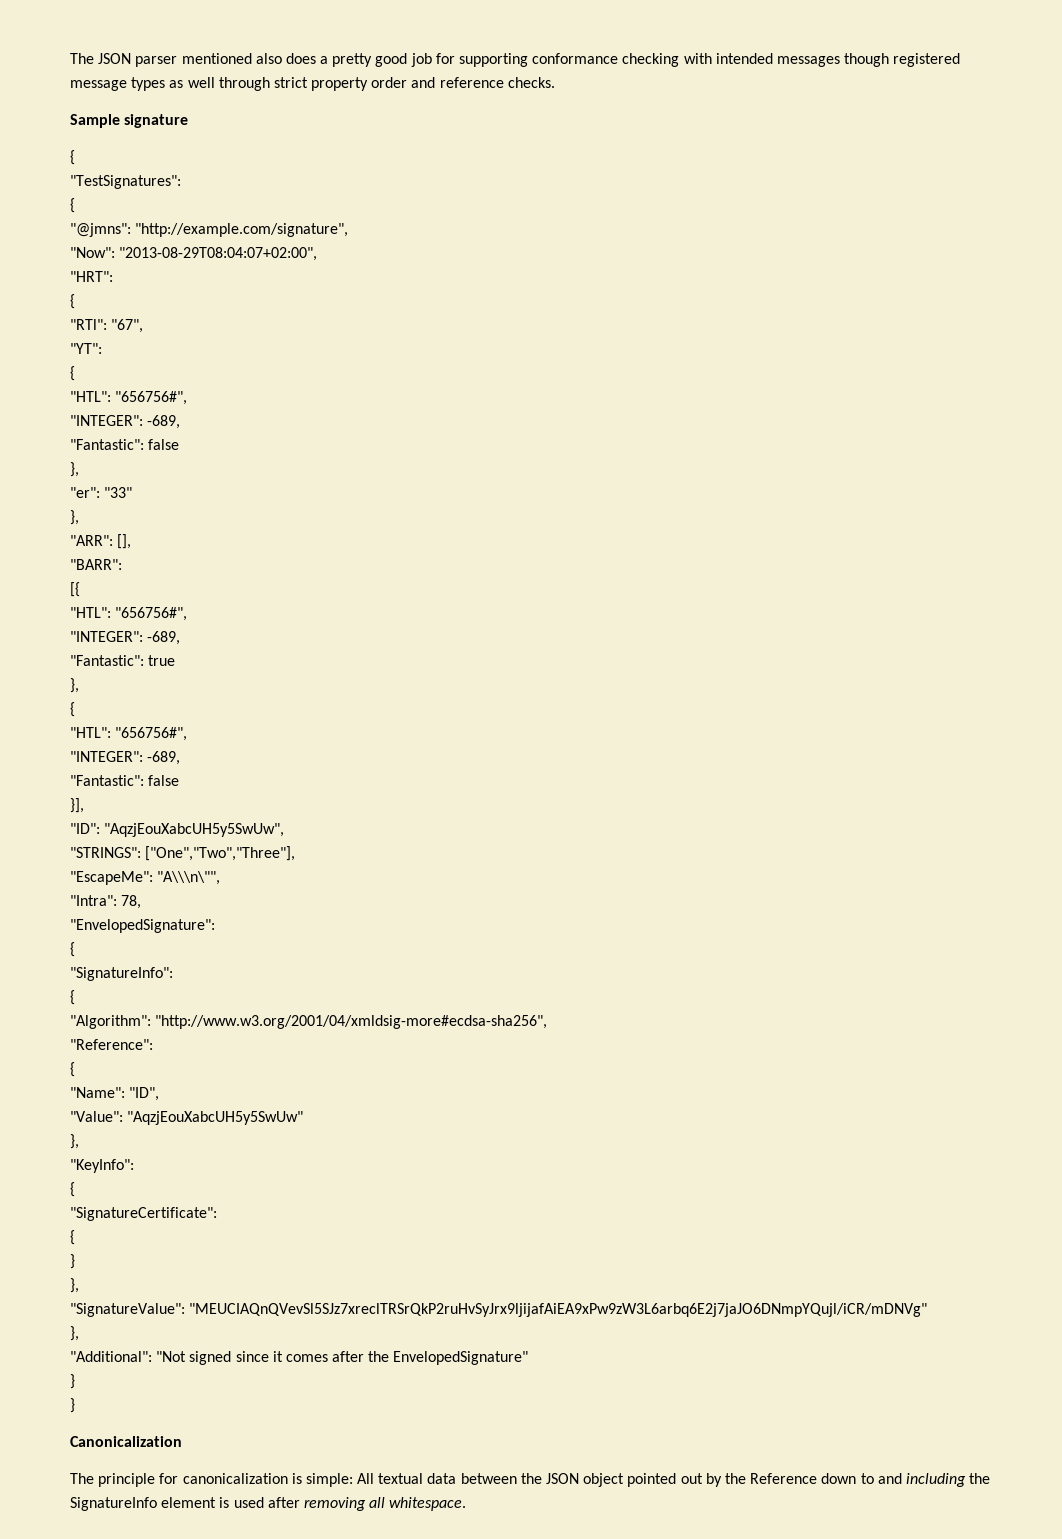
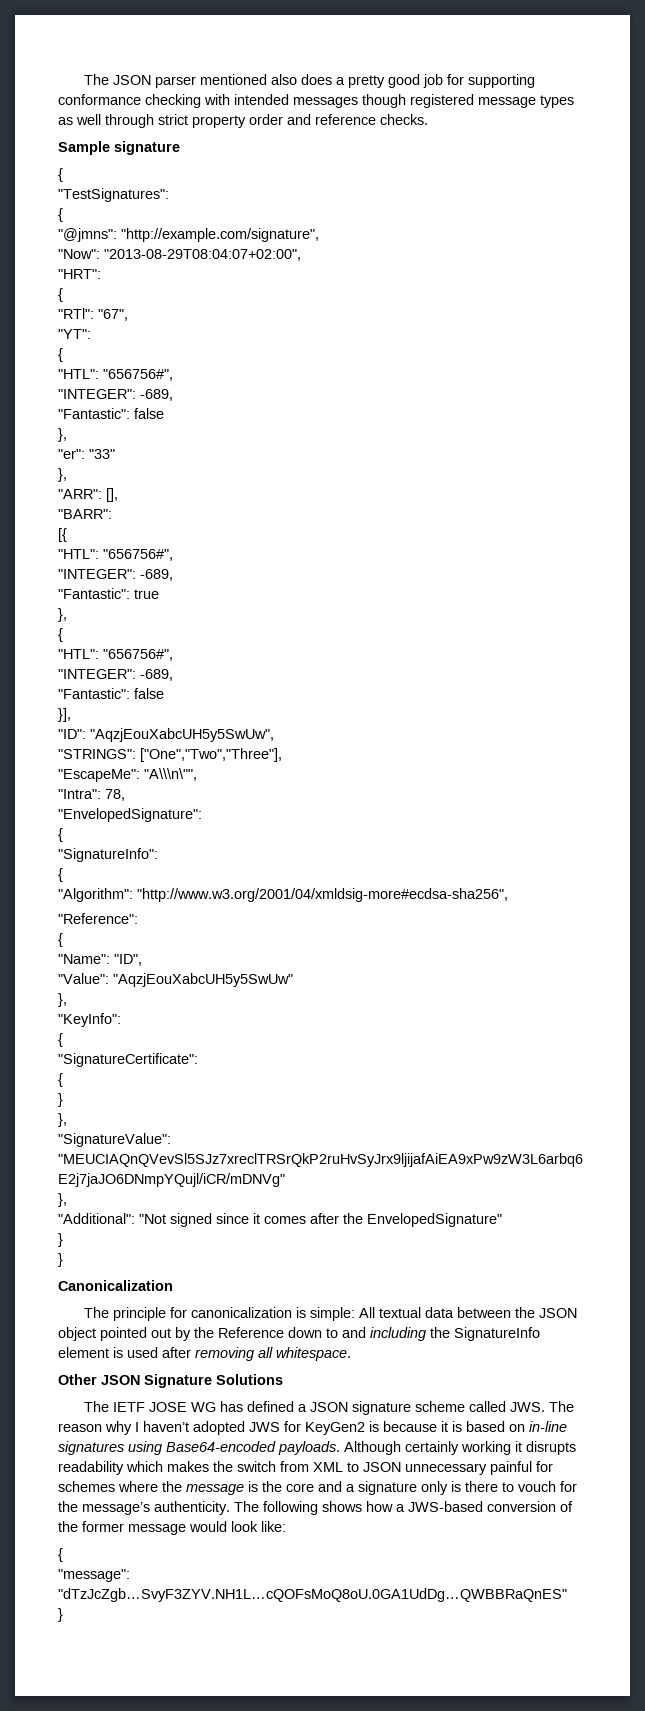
(467, 1504) none -> [58,1374,283,1388] [83,1401,574,1415] [58,1421,567,1435] [58,1441,576,1455] [58,1461,553,1475] [58,1481,577,1495] [58,1501,573,1515] [58,1521,286,1535] [58,1548,63,1562] [58,1569,130,1582] [58,1588,567,1602] [58,1608,63,1622] // Other JSON Signature Solutions // The IETF JOSE WG has defined a JSON signature scheme called JWS. The reason why I haven’t adopted JWS for KeyGen2 is because it is based on in-line signatures using Base64-encoded payloads. Although certainly working it disrupts readability which makes the switch from XML to JSON unnecessary painful for schemes where the message is the core and a signature only is there to vouch for the message’s authenticity. The following shows how a JWS-based conversion of the former message would look like: // { // "message": "dTzJcZgb…SvyF3ZYV.NH1L…cQOFsMoQ8oU.0GA1UdDg…QWBBRaQnES" // }

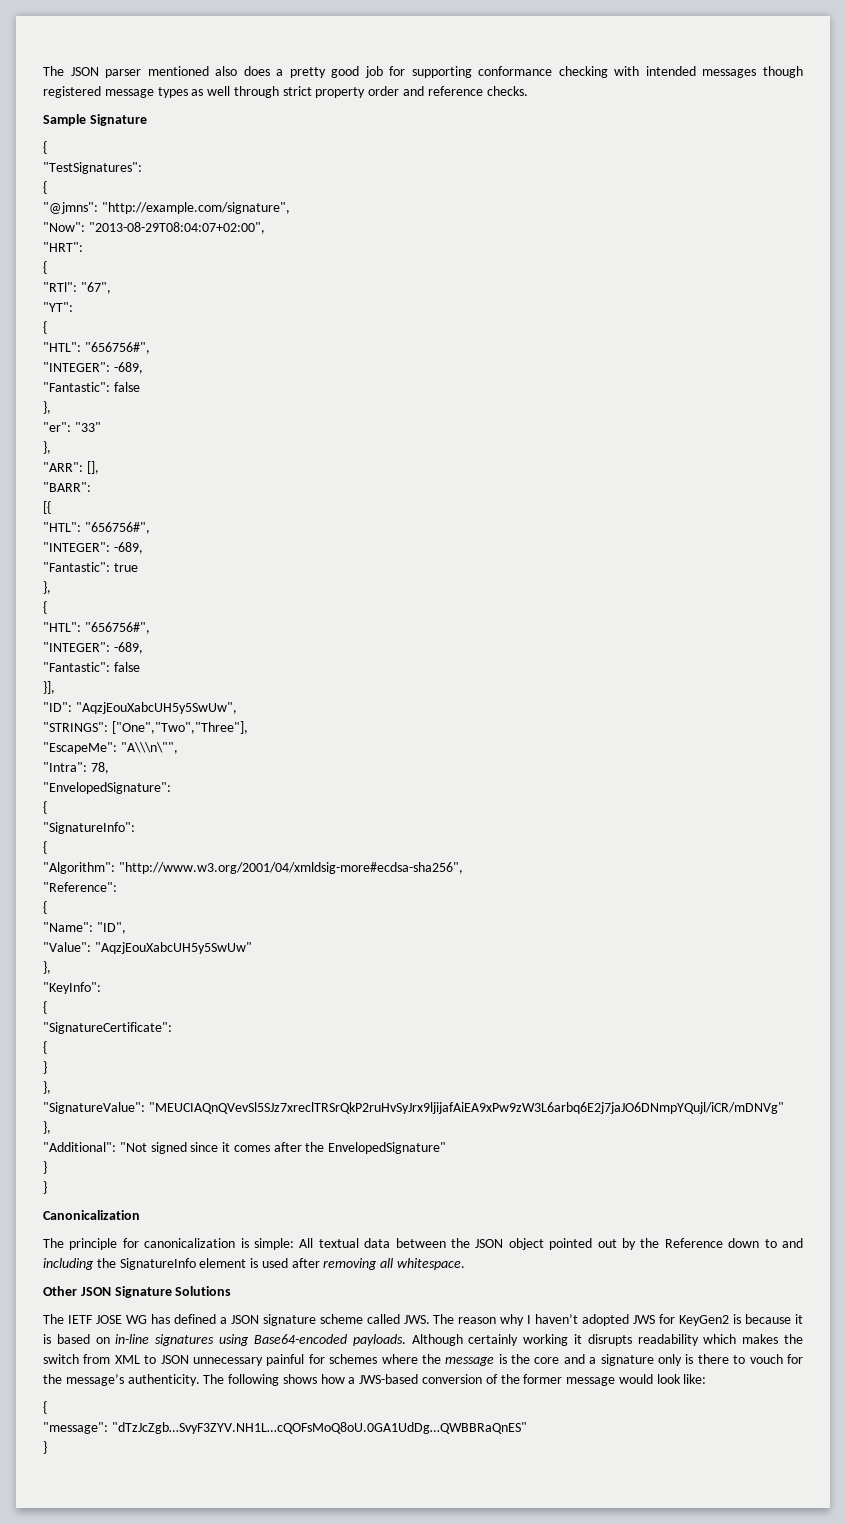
[114,141,180,155] signature -> [89,114,147,126] Signature

